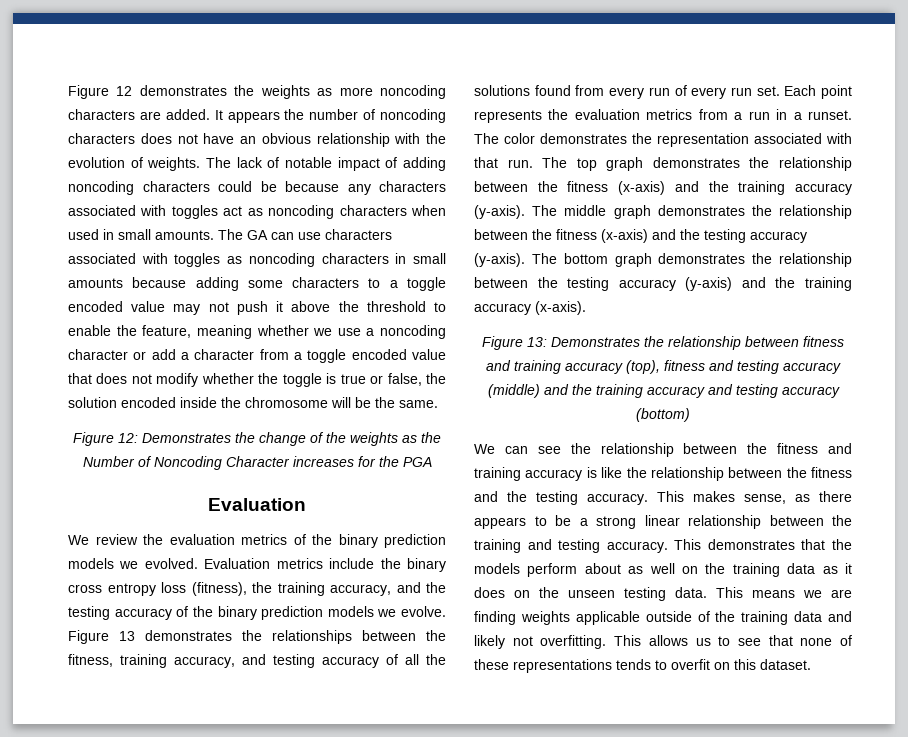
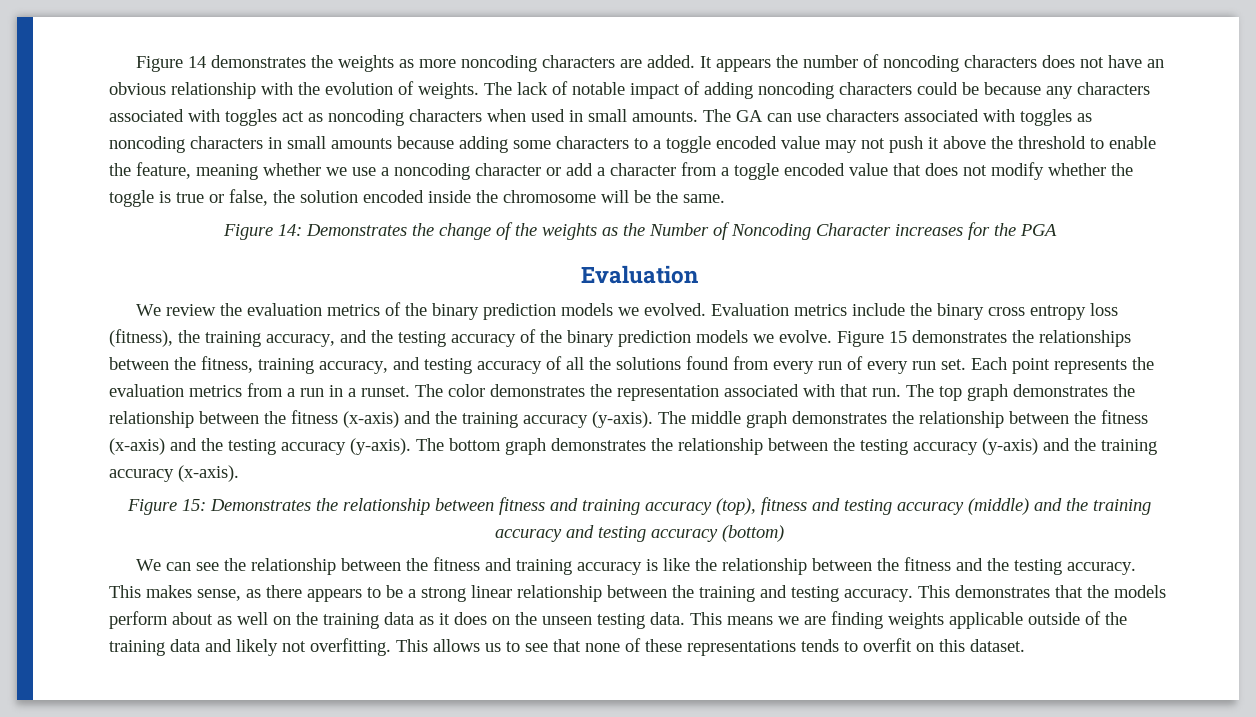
[68,85,133,99] Figure 12 -> [135,56,206,72] Figure 14
[118,433,138,443] 12: -> [277,224,302,236] 14:
[119,631,135,641] 13 -> [889,331,907,343] 15
[527,337,547,347] 13: -> [182,499,206,511] 15:

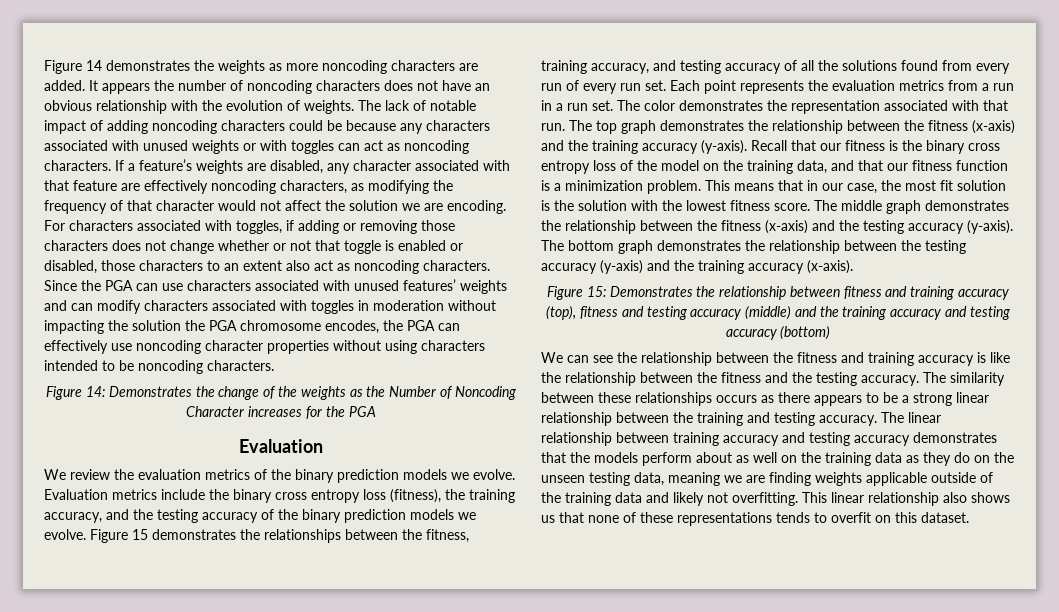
[225,109,763,126] toggles act as noncoding characters when used in small amounts. The GA -> [143,140,469,154] [44,159,510,174] [44,180,453,194] [44,200,506,214] [44,220,455,234] [44,240,463,254] [44,260,490,274] [44,280,133,291] unused weights or with toggles can act as noncoding characters. If a feature’s weights are disabled, any character associated with that feature are effectively noncoding characters, as modifying the frequency of that character would not affect the solution we are encoding. For characters associated with toggles, if adding or removing those characters does not change whether or not that toggle is enabled or disabled, those characters to an extent also act as noncoding characters. Since the PGA
[1020,109,1092,126] [109,136,1156,153] [109,162,1133,180] [109,189,725,207] toggles as noncoding characters in small amounts because adding some characters to a toggle encoded value may not push it above the threshold to enable the feature, meaning whether we use a noncoding character or add a character from a toggle encoded value that does not modify whether the toggle is true or false, the solution encoded inside the chromosome will be the same. -> [354,279,507,294] [44,300,496,314] [44,320,460,334] [44,340,485,354] [44,360,274,374] unused features’ weights and can modify characters associated with toggles in moderation without impacting the solution the PGA chromosome encodes, the PGA can effectively use noncoding character properties without using characters intended to be noncoding characters.
[643,303,706,316] evolved. -> [473,469,515,480] evolve.
[361,386,410,397] runset. -> [567,100,613,111] run set.
(653, 419) none -> [751,140,1000,154] [541,160,1008,174] [541,180,1006,194] [541,200,810,211] Recall that our fitness is the binary cross entropy loss of the model on the training data, and that our fitness function is a minimization problem. This means that in our case, the most fit solution is the solution with the lowest fitness score.
[109,585,241,601] This makes sense, -> [923,372,1005,386] [541,392,757,406] The similarity between these relationships occurs
[918,585,950,598] This -> [881,412,941,423] [541,432,910,446] The linear relationship between training accuracy and testing accuracy
[439,612,487,625] it does -> [923,452,970,466] they do
[650,612,773,625] data. This means -> [634,472,720,486] data, meaning
[433,639,548,652] allows us to see -> [831,492,1010,506] [541,515,555,523] linear relationship also shows us

